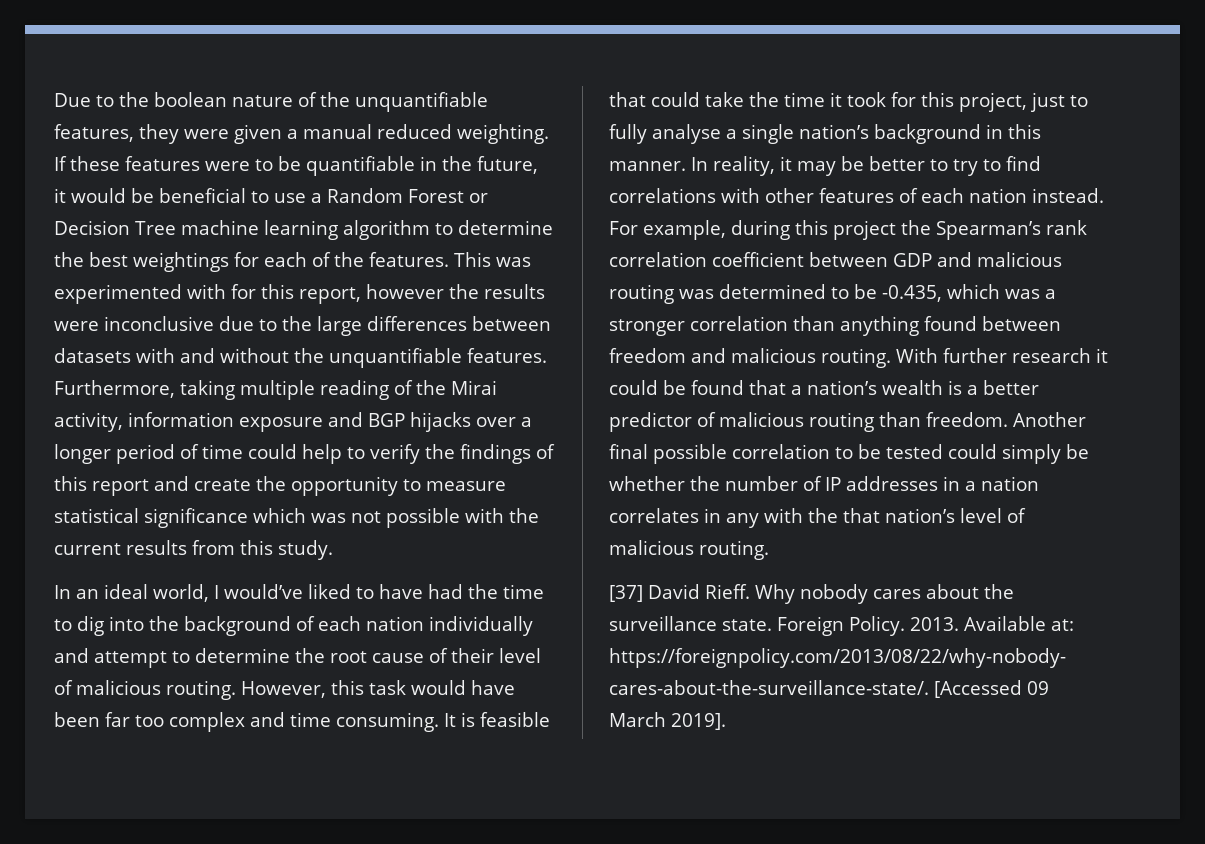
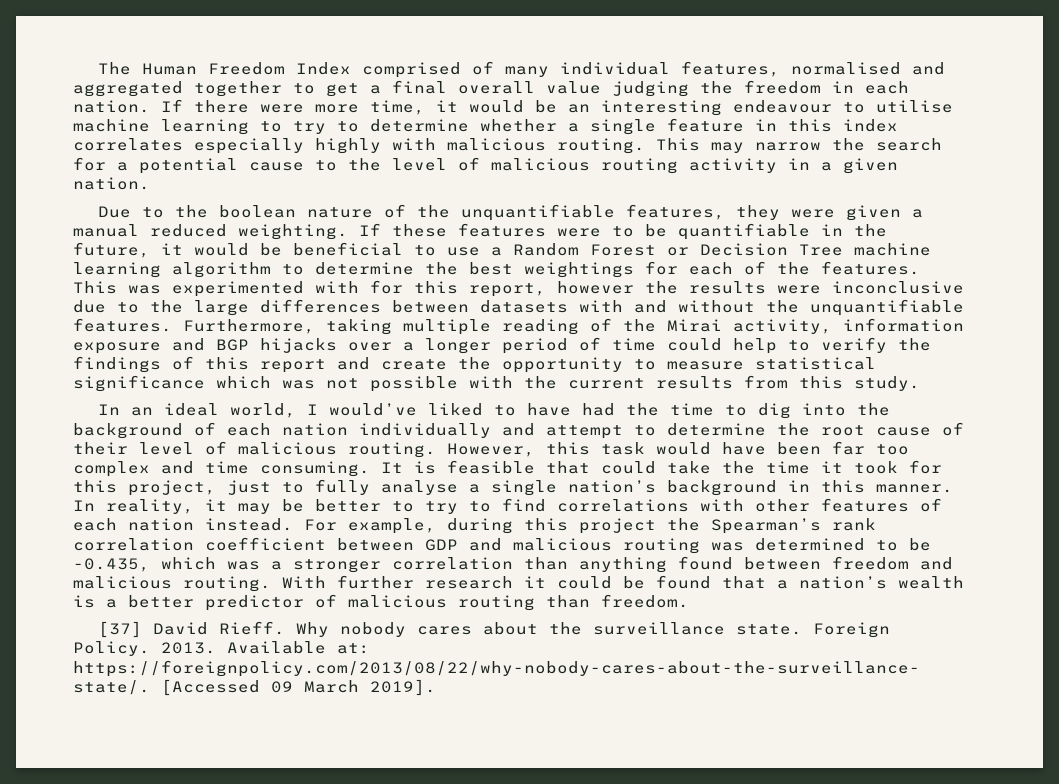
(54, 100) none -> [98,61,946,78] [73,80,909,97] [73,99,953,116] [73,118,898,135] [73,138,942,154] [73,157,898,174] [73,177,150,190] The Human Freedom Index comprised of many individual features, normalised and aggregated together to get a final overall value judging the freedom in each nation. If there were more time, it would be an interesting endeavour to utilise machine learning to try to determine whether a single feature in this index correlates especially highly with malicious routing. This may narrow the search for a potential cause to the level of malicious routing activity in a given nation. //
[1013,412,1086,427] [609,444,1089,464] [609,476,1039,491] [609,508,1026,528] [609,540,769,560] Another final possible correlation to be tested could simply be whether the number of IP addresses in a nation correlates in any with the that nation’s level of malicious routing. -> (689, 601) none

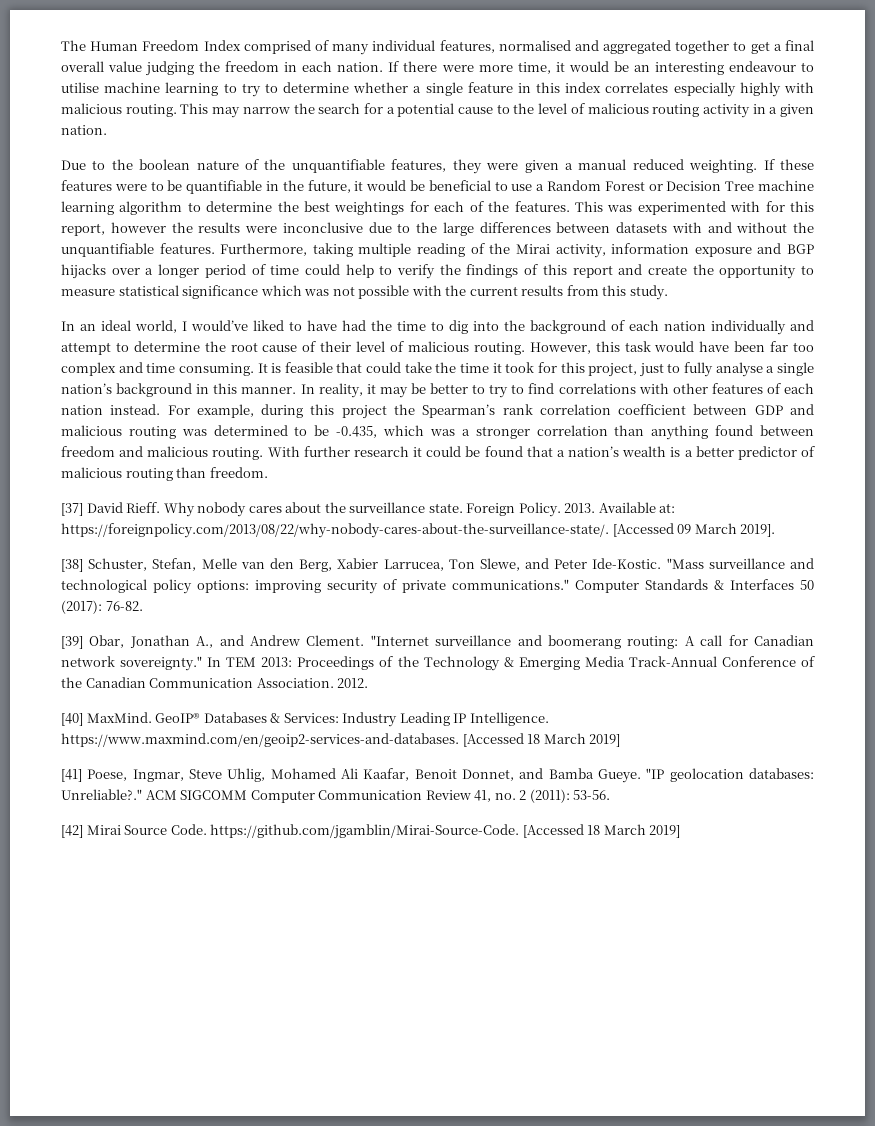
(436, 687) none -> [61,558,814,572] [61,579,814,594] [61,600,143,614] [61,635,814,649] [61,656,815,671] [61,677,369,688] [61,712,549,727] [61,733,621,747] [61,768,814,783] [61,789,611,803] [61,824,681,839] // [38] Schuster, Stefan, Melle van den Berg, Xabier Larrucea, Ton Slewe, and Peter Ide-Kostic. "Mass surveillance and technological policy options: improving security of private communications." Computer Standards & Interfaces 50 (2017): 76-82. // [39] Obar, Jonathan A., and Andrew Clement. "Internet surveillance and boomerang routing: A call for Canadian network sovereignty." In TEM 2013: Proceedings of the Technology & Emerging Media Track-Annual Conference of the Canadian Communication Association. 2012. // [40] MaxMind. GeoIP® Databases & Services: Industry Leading IP Intelligence. https://www.maxmind.com/en/geoip2-services-and-databases. [Accessed 18 March 2019] // [41] Poese, Ingmar, Steve Uhlig, Mohamed Ali Kaafar, Benoit Donnet, and Bamba Gueye. "IP geolocation databases: Unreliable?." ACM SIGCOMM Computer Communication Review 41, no. 2 (2011): 53-56. // [42] Mirai Source Code. https://github.com/jgamblin/Mirai-Source-Code. [Accessed 18 March 2019]

